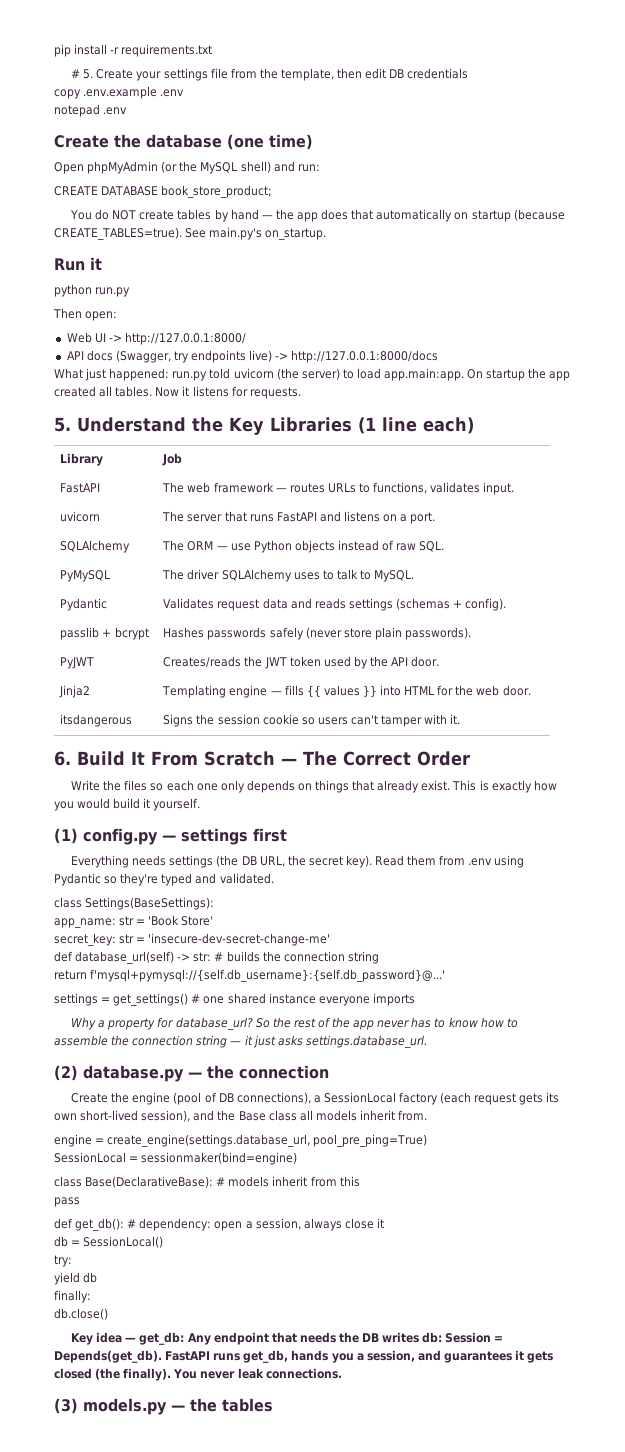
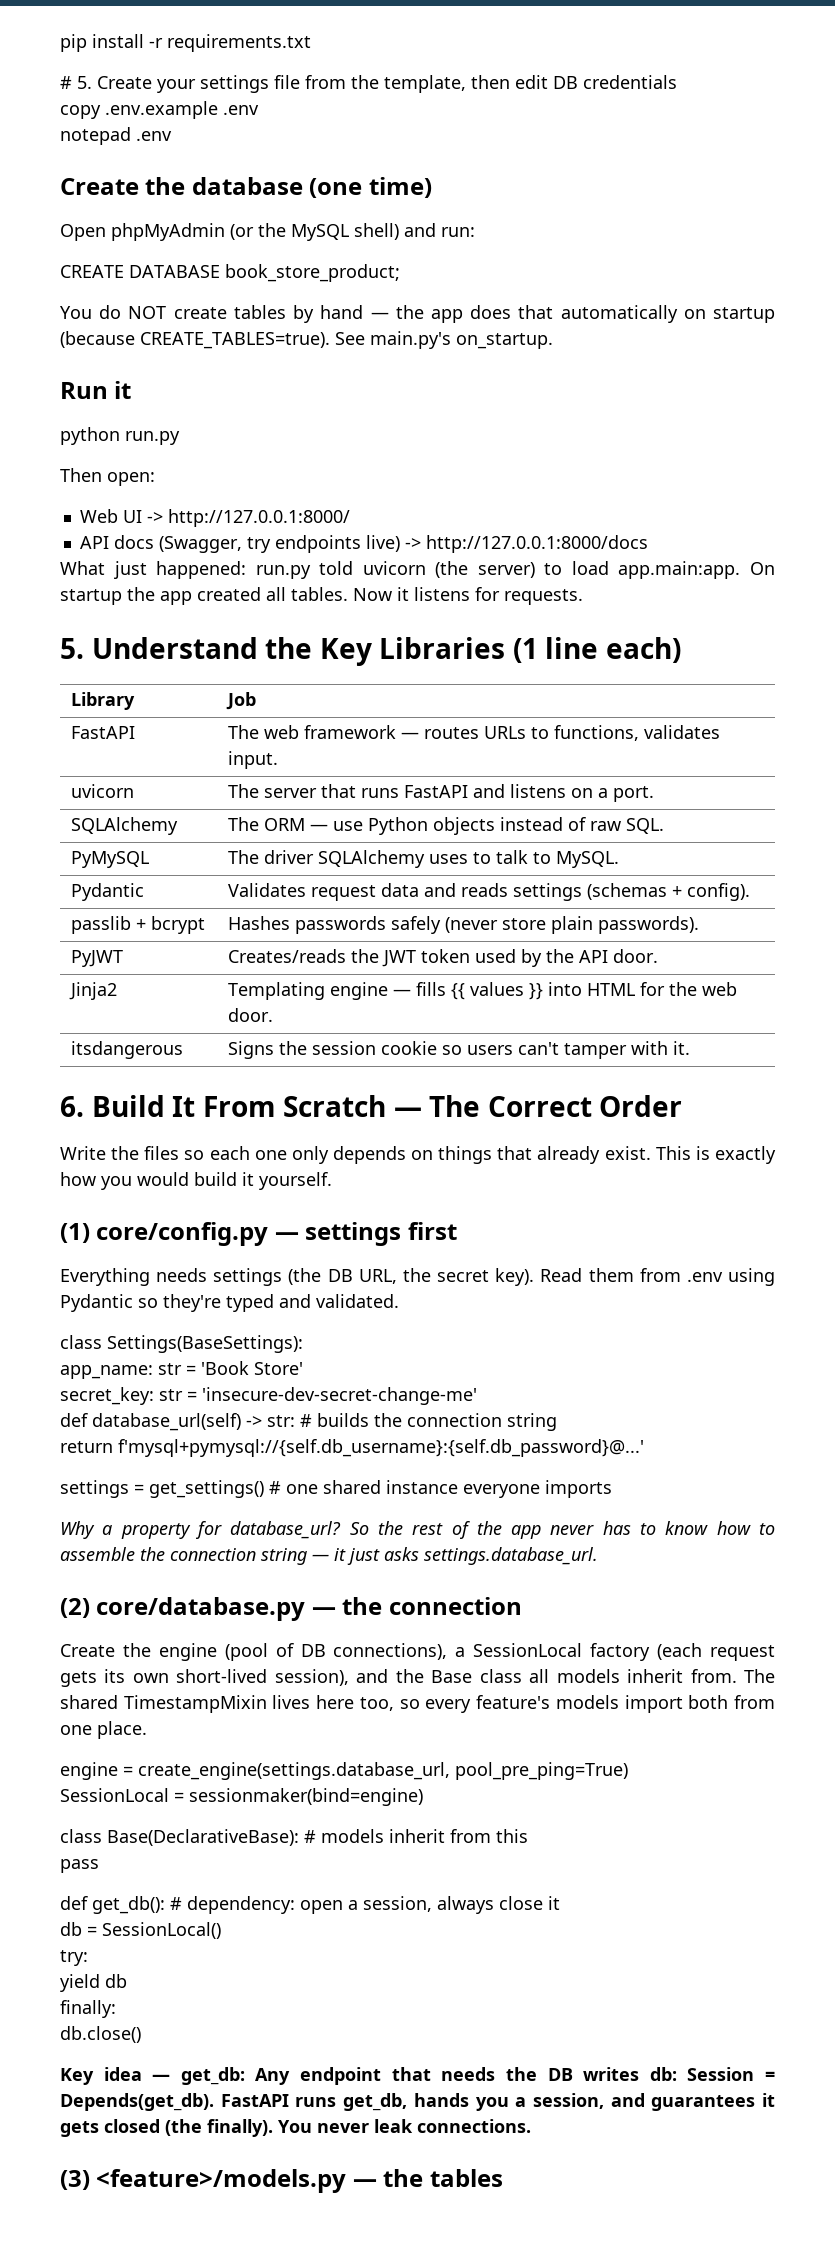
[83,828,158,845] config.py -> [96,1222,269,1246] core/config.py
[83,1065,184,1082] database.py -> [96,1597,306,1621] core/database.py
(428, 1115) none -> [743,1669,775,1683] [60,1695,776,1713] [60,1721,147,1739] The shared TimestampMixin lives here too, so every feature's models import both from one place.
[83,1398,167,1415] models.py -> [96,2169,347,2193] <feature>/models.py

